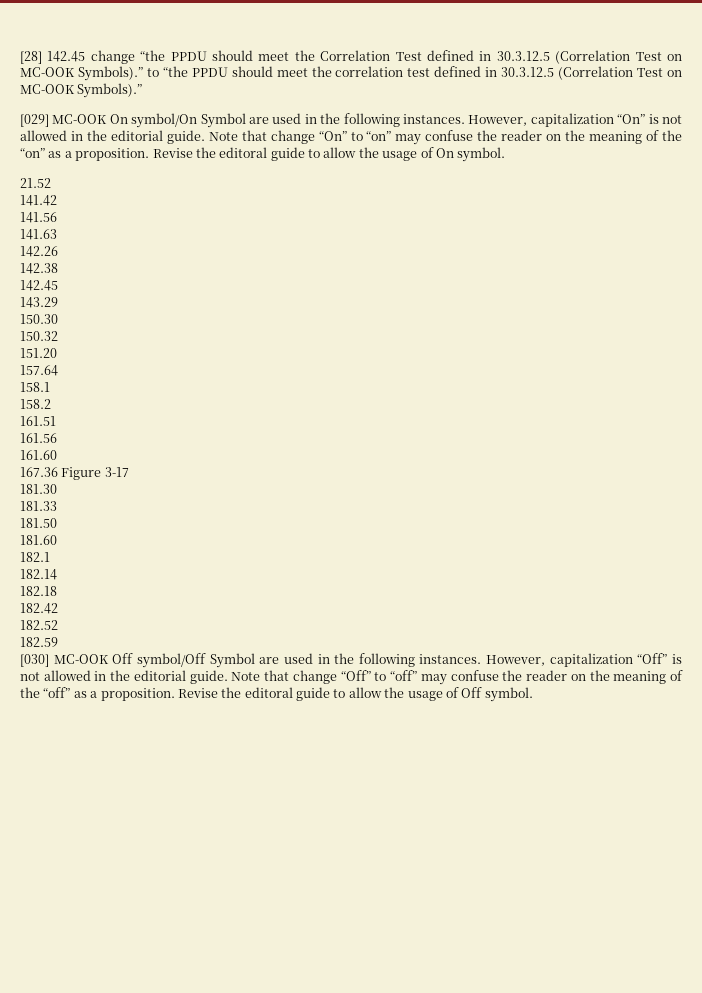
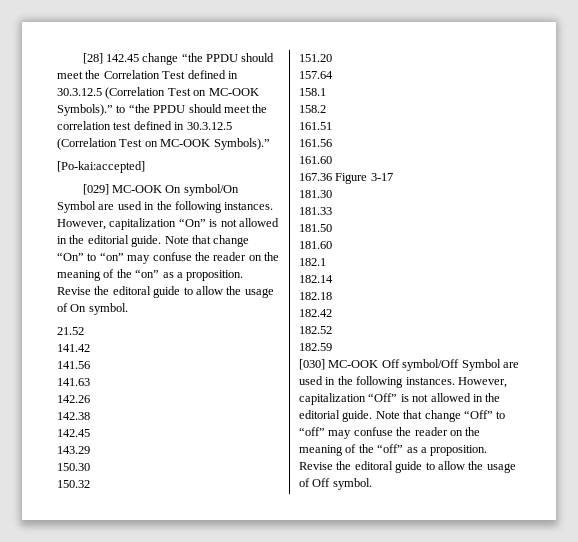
(143, 90) none -> [57,161,145,173] // [Po-kai:accepted]

